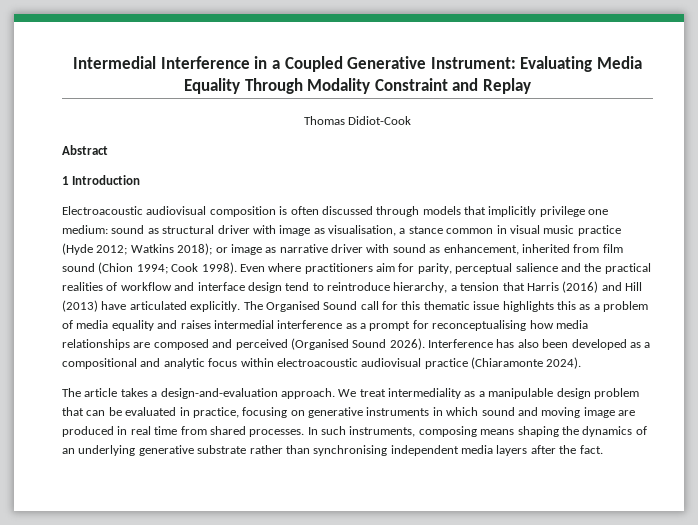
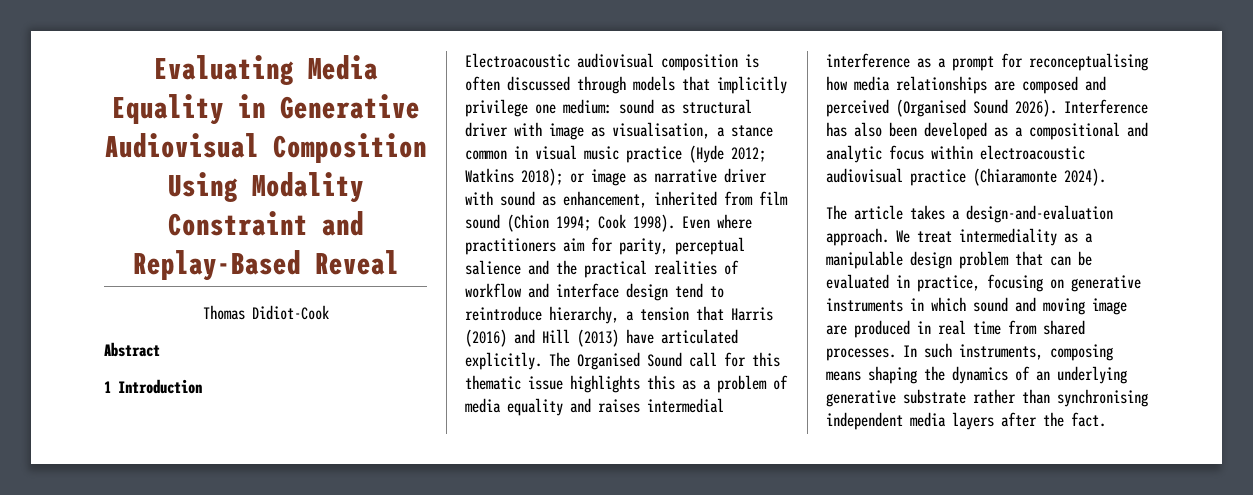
[73,56,642,72] [184,78,303,94] Intermedial Interference in a Coupled Generative Instrument: Evaluating Media Equality Through -> [153,55,378,85] [111,94,420,125] [104,133,427,163] [167,172,238,202] Evaluating Media Equality in Generative Audiovisual Composition Using
[482,78,531,94] Replay -> [132,250,399,281] Replay-Based Reveal

